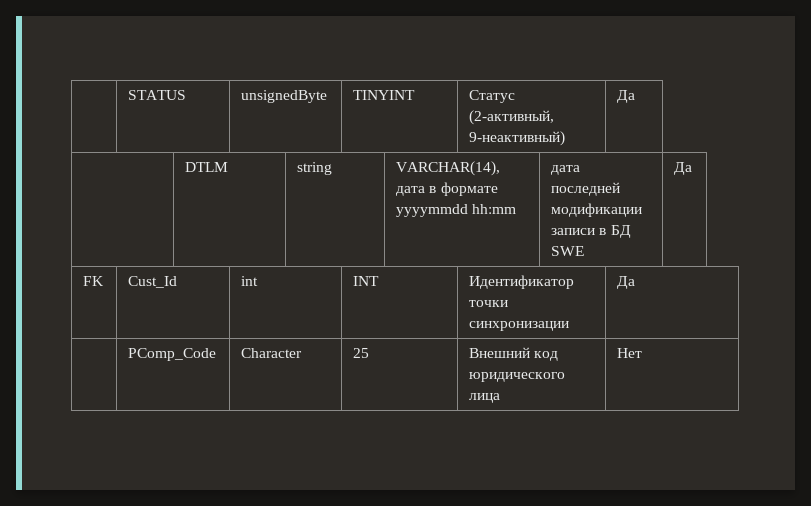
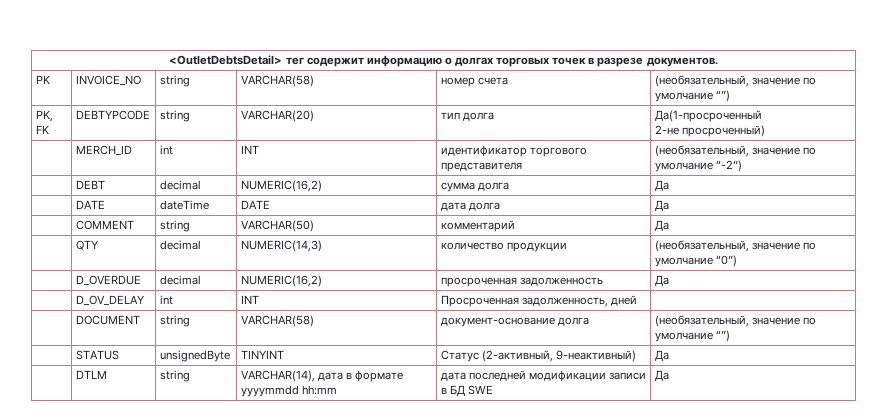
(128, 95) none -> [169,55,718,67] [35,75,50,84] [75,75,141,85] [159,75,190,87] [240,75,314,87] [440,77,508,87] [654,75,816,87] [654,90,730,102] [35,110,53,122] [35,125,49,134] [75,110,150,120] [159,110,190,122] [240,110,314,122] [440,112,494,121] [654,110,762,122] [654,125,765,137] [75,145,132,155] [159,145,173,155] [240,145,259,154] [440,145,587,157] [440,162,522,172] [654,145,816,157] [654,160,742,172] [75,180,105,189] [159,180,201,190] [240,180,322,192] [440,182,509,192] [654,180,669,191] [75,200,105,209] [159,200,209,210] [240,200,270,209] [440,202,500,211] [654,200,669,211] [75,220,134,230] [159,220,190,232] [240,220,314,232] [440,220,515,232] [654,220,669,231] [75,240,99,250] [159,240,201,250] [240,240,322,252] [440,242,567,252] [654,240,816,252] [654,255,737,267] [75,275,141,285] [159,275,201,285] [240,275,322,287] [440,277,603,287] [654,275,669,286] [75,295,145,305] [159,295,173,305] [240,295,259,304] [440,295,637,307] [75,315,140,325] [159,315,190,327] [240,315,314,327] [440,317,589,327] [654,315,816,327] [654,330,730,342] <OutletDebtsDetail> тег содержит информацию о долгах торговых точек в разрезе документов. // PK | INVOICE_NO | string | VARCHAR(58) | номер счета | (необязательный, значение по умолчание “”) // PK, FK | DEBTYPCODE | string | VARCHAR(20) | тип долга | Да(1-просроченный // 2-не просроченный) // | MERCH_ID | int | INT | идентификатор торгового представителя | (необязательный, значение по умолчание “-2”) // | DEBT | decimal | NUMERIC(16,2) | сумма долга | Да // | DATE | dateTime | DATE | дата долга | Да // | COMMENT | string | VARCHAR(50) | комментарий | Да // | QTY | decimal | NUMERIC(14,3) | количество продукции | (необязательный, значение по умолчание “0”) // | D_OVERDUE | decimal | NUMERIC(16,2) | просроченная задолженность | Да // | D_OV_DELAY | int | INT | Просроченная задолженность, дней | // | DOCUMENT | string | VARCHAR(58) | документ-основание долга | (необязательный, значение по умолчание “”) //
[83,276,105,286] [128,276,178,288] [241,276,259,286] [353,276,380,286] [469,275,575,289] [469,300,509,307] [469,321,570,331] [617,276,636,289] [128,348,217,361] [241,348,303,358] [353,348,370,358] [469,347,559,361] [469,372,566,382] [469,393,501,403] [617,348,643,358] // FK | Cust_Id | int | INT | Идентификатор точки синхронизации | Да // | PComp_Code | Character | 25 | Внешний код юридического лица | Нет -> (669, 375) none

